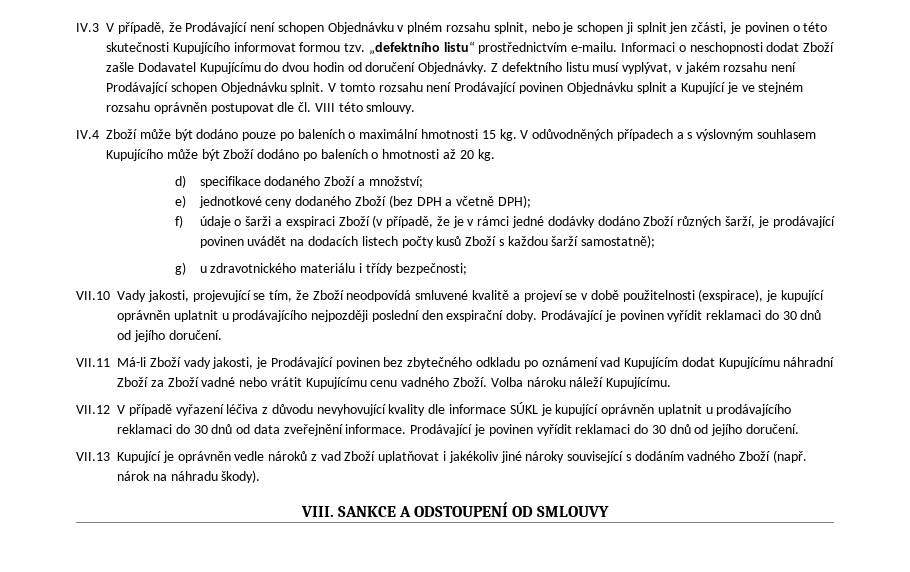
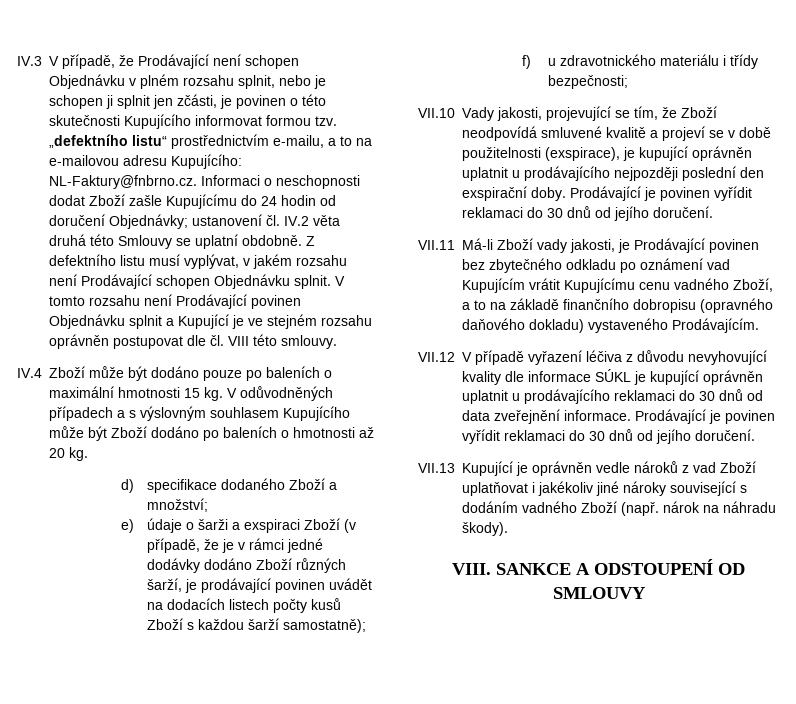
[571,42,618,52] e-mailu. -> [273,135,372,148] [49,154,242,169] [49,175,197,189] e-mailu, a to na e-mailovou adresu Kupujícího: NL-Faktury@fnbrno.cz.
[137,62,196,72] Dodavatel -> (162, 200) none
[282,62,310,72] dvou -> [261,196,277,206] 24
[418,62,488,74] Objednávky. -> [109,214,340,229] [49,234,302,249] Objednávky; ustanovení čl. IV.2 věta druhá této Smlouvy se uplatní obdobně.
[198,195,531,208] [174,215,183,228] jednotkové ceny dodaného Zboží (bez DPH a včetně DPH); // f) -> (135, 526) none
[174,262,186,275] g) -> [522,55,532,69] f)
[681,357,835,369] [117,377,672,389] dodat Kupujícímu náhradní Zboží za Zboží vadné nebo vrátit Kupujícímu cenu vadného Zboží. Volba nároku náleží Kupujícímu. -> [529,278,773,293] [462,298,773,313] [462,318,759,333] vrátit Kupujícímu cenu vadného Zboží, a to na základě finančního dobropisu (opravného daňového dokladu) vystaveného Prodávajícím.

